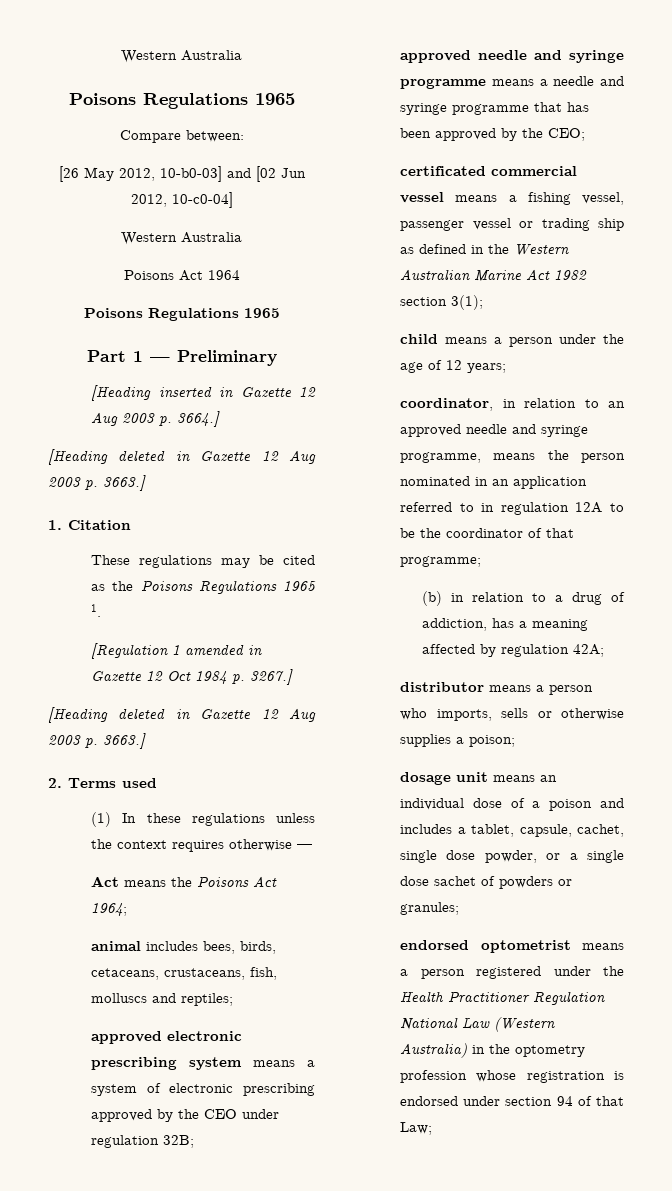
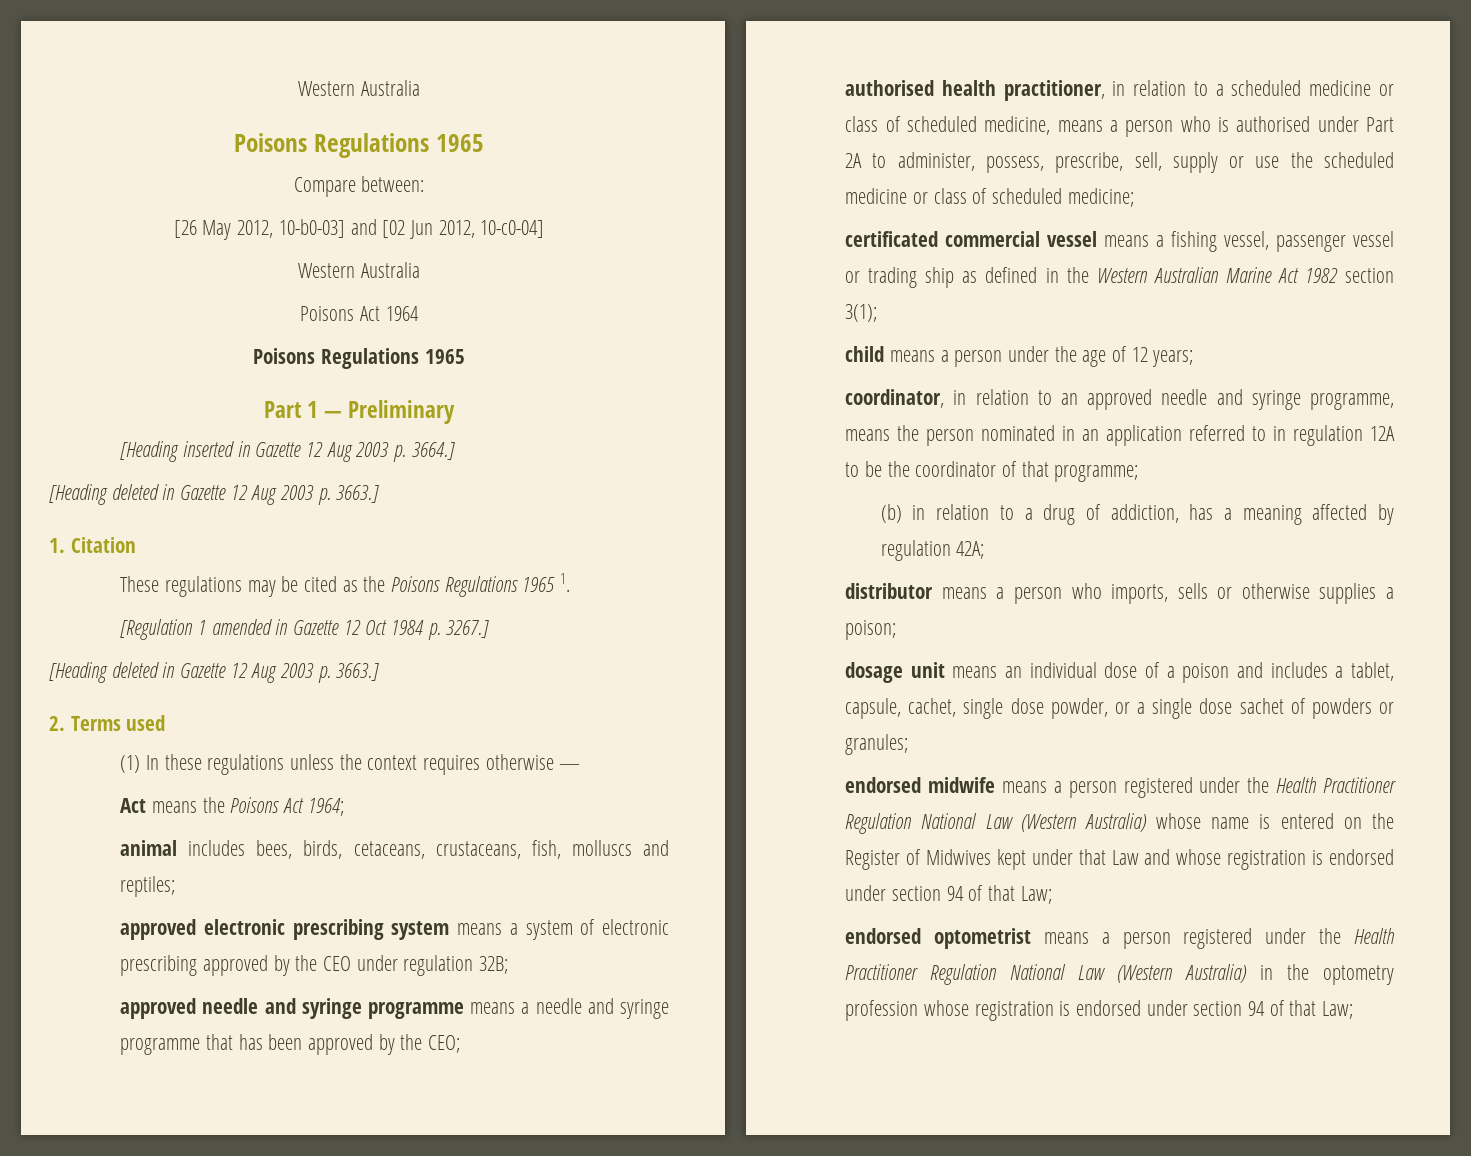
(586, 134) none -> [845,80,1394,101] [845,116,1394,137] [845,152,1394,173] [845,188,1134,207] // authorised health practitioner, in relation to a scheduled medicine or class of scheduled medicine, means a person who is authorised under Part 2A to administer, possess, prescribe, sell, supply or use the scheduled medicine or class of scheduled medicine;
(460, 908) none -> [845,777,1396,798] [845,813,1394,834] [845,849,1394,870] [845,885,1052,904] // endorsed midwife means a person registered under the Health Practitioner Regulation National Law (Western Australia) whose name is entered on the Register of Midwives kept under that Law and whose registration is endorsed under section 94 of that Law;

